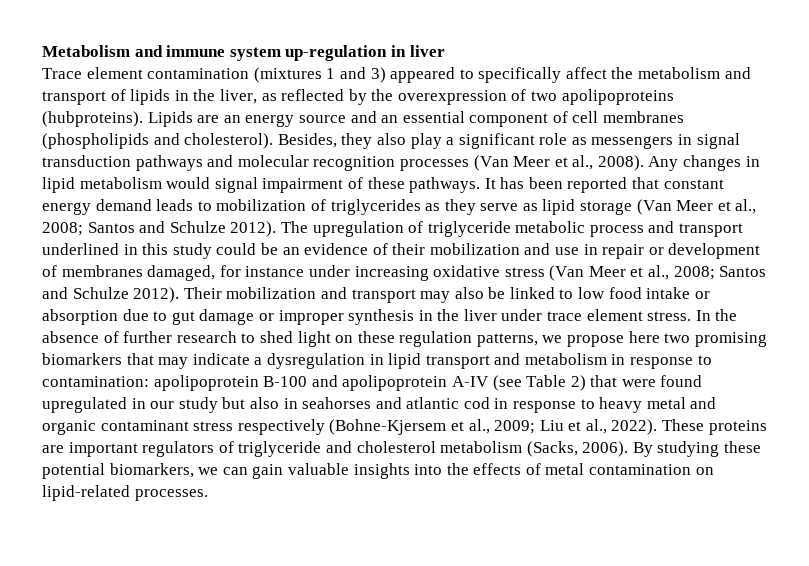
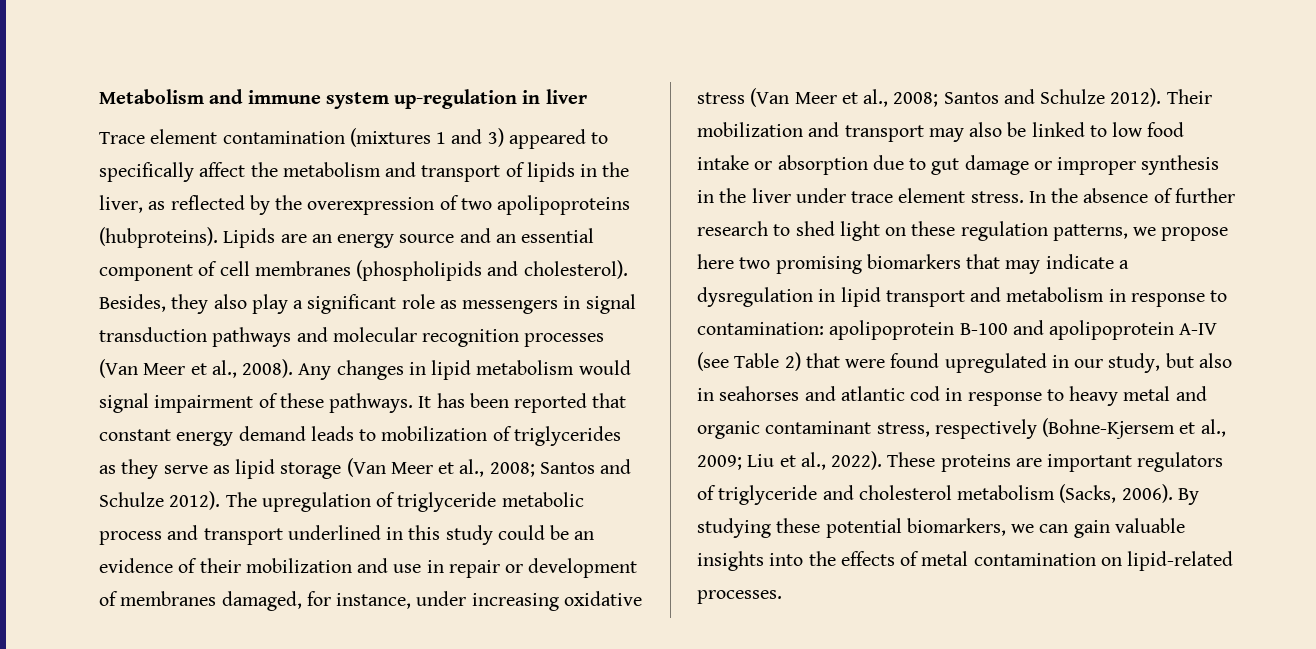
[245,266,305,277] instance -> [336,593,412,609] instance,
[178,397,218,413] study -> [1108,353,1161,373] study,
[193,421,234,431] stress -> [876,422,930,437] stress,

